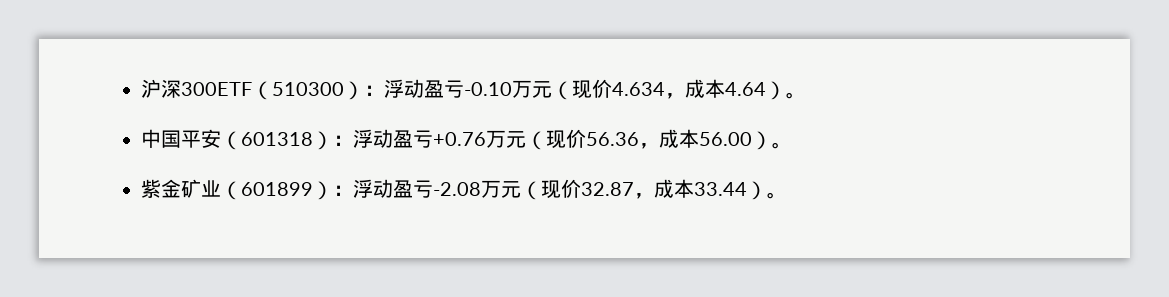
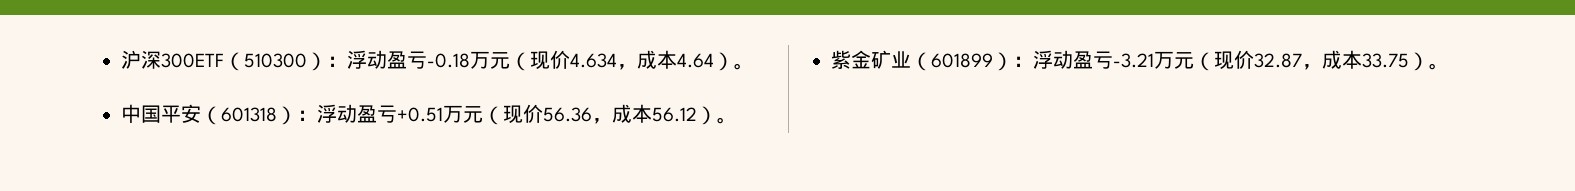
[464,82,512,96] -0.10 -> [427,53,470,68] -0.18
[433,132,486,146] +0.76 -> [397,107,443,122] +0.51
[699,132,752,146] 56.00 -> [652,107,697,122] 56.12
[433,182,481,196] -2.08 -> [1113,53,1154,68] -3.21
[694,182,747,196] 33.44 -> [1362,53,1409,68] 33.75

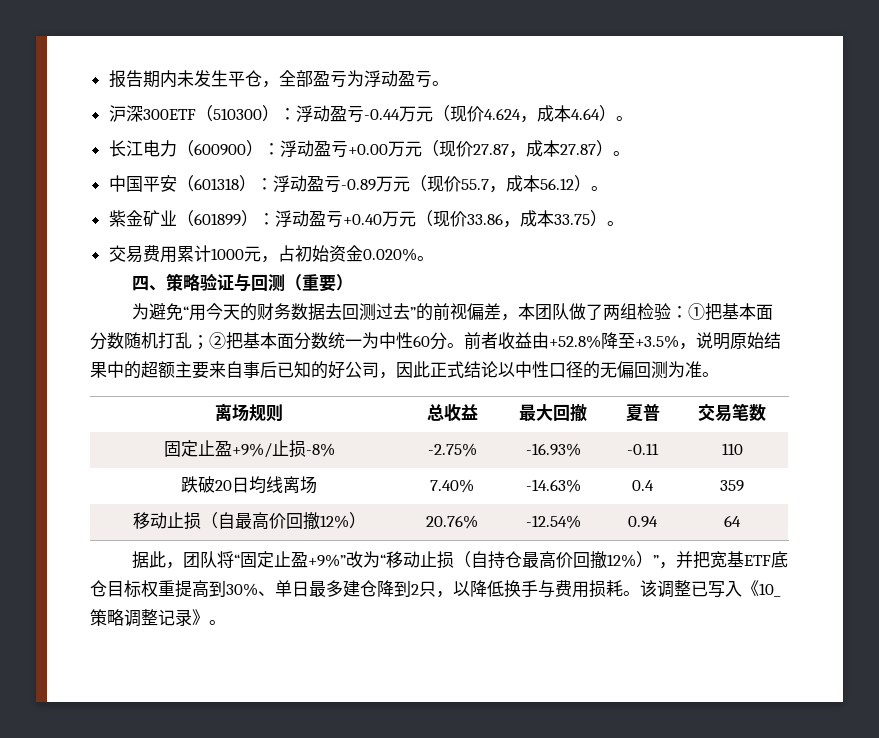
(121, 59) none -> [108,70,449,88] 报告期内未发生平仓，全部盈亏为浮动盈亏。 //
[427,50,617,71] -0.18万元（现价4.634 -> [363,105,521,122] -0.44万元（现价4.624
(754, 66) none -> [108,140,630,158] // 长江电力（600900）：浮动盈亏+0.00万元（现价27.87，成本27.87）。
[397,104,592,125] +0.51万元（现价56.36 -> [340,175,489,192] -0.89万元（现价55.7
[1113,50,1302,71] -3.21万元（现价32.87 -> [342,210,503,227] +0.40万元（现价33.86
(1449, 66) none -> [108,245,434,263] [131,273,353,292] [131,303,773,321] [90,332,781,350] [90,361,719,379] [215,404,283,422] [426,404,478,421] [519,404,587,422] [625,403,660,422] [698,403,766,422] [163,440,335,458] [427,443,477,457] [525,443,581,457] [627,443,659,455] [721,443,743,455] [181,476,317,494] [430,479,474,493] [525,479,581,493] [632,480,654,491] [720,480,744,492] [132,512,366,530] [426,515,478,529] [525,515,581,529] [628,516,658,528] [724,515,741,527] [131,551,788,569] [90,580,781,598] [90,609,226,627] // 交易费用累计1000元，占初始资金0.020%。 // 四、策略验证与回测（重要） // 为避免“用今天的财务数据去回测过去”的前视偏差，本团队做了两组检验：①把基本面分数随机打乱；②把基本面分数统一为中性60分。前者收益由+52.8%降至+3.5%，说明原始结果中的超额主要来自事后已知的好公司，因此正式结论以中性口径的无偏回测为准。 // 离场规则 | 总收益 | 最大回撤 | 夏普 | 交易笔数 // 固定止盈+9%/止损-8% | -2.75% | -16.93% | -0.11 | 110 // 跌破20日均线离场 | 7.40% | -14.63% | 0.4 | 359 // 移动止损（自最高价回撤12%） | 20.76% | -12.54% | 0.94 | 64 // 据此，团队将“固定止盈+9%”改为“移动止损（自持仓最高价回撤12%）”，并把宽基ETF底仓目标权重提高到30%、单日最多建仓降到2只，以降低换手与费用损耗。该调整已写入《10_策略调整记录》。

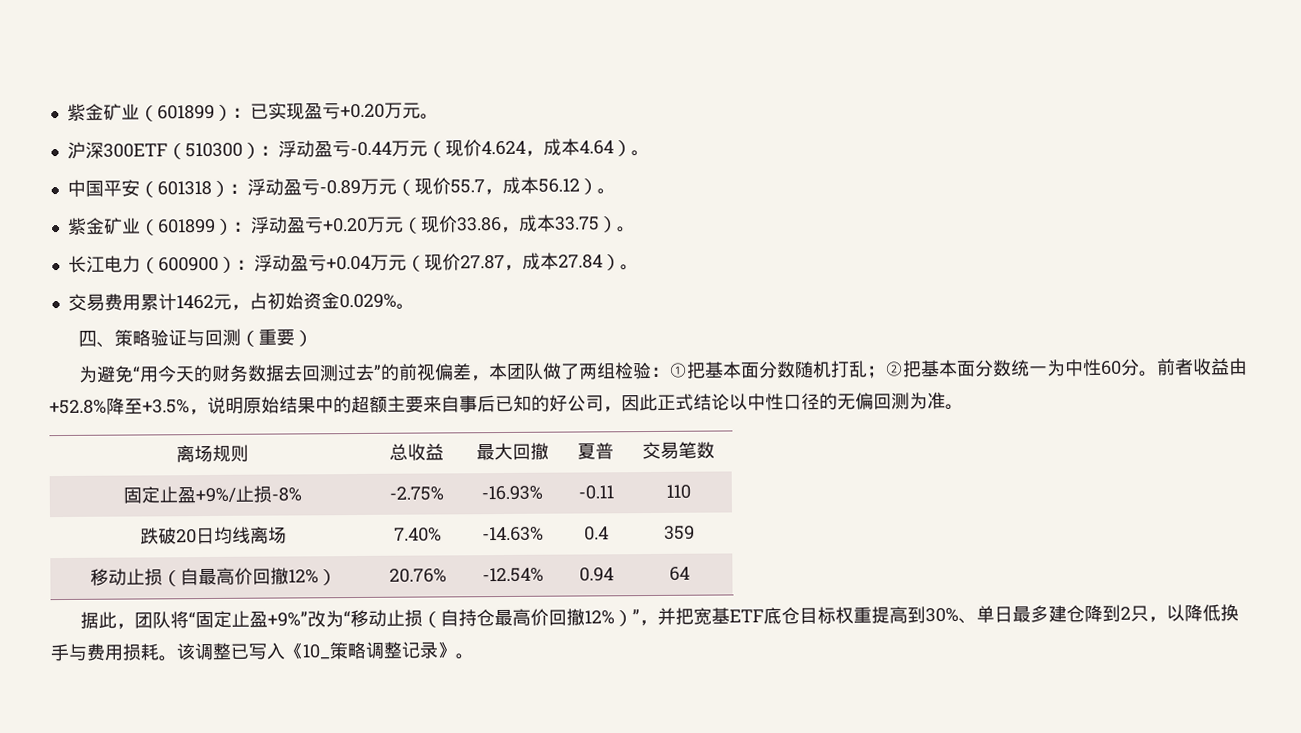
[108,70,432,88] 报告期内未发生平仓，全部盈亏为浮动盈亏 -> [66,102,421,122] 紫金矿业（601899）：已实现盈亏+0.20万元
[108,140,630,158] // 长江电力（600900）：浮动盈亏+0.00万元（现价27.87，成本27.87）。 -> (650, 153) none
[342,214,382,225] +0.40 -> [321,217,368,233] +0.20
(624, 223) none -> [67,252,639,274] // 长江电力（600900）：浮动盈亏+0.04万元（现价27.87，成本27.84）。
[210,248,244,260] 1000 -> [175,294,214,310] 1462
[362,248,417,262] 0.020% -> [338,293,397,309] 0.029%

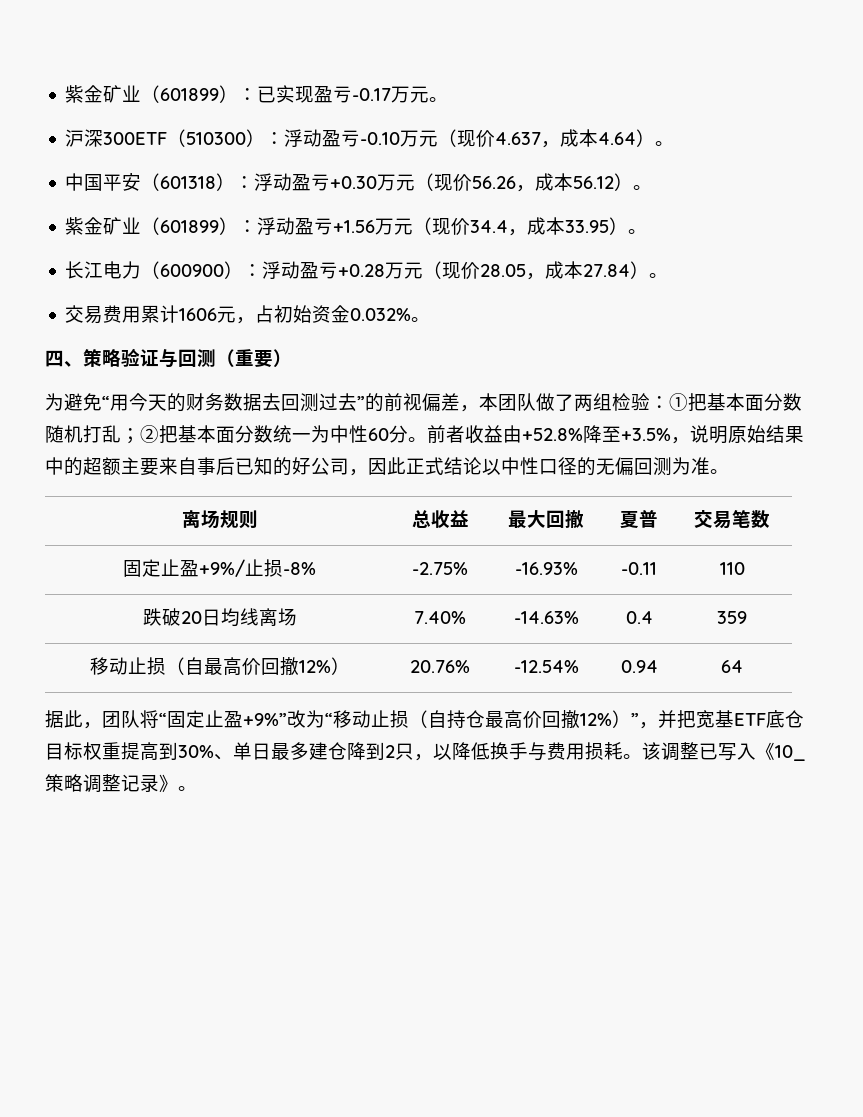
[339,103,385,119] +0.20 -> [352,88,392,101] -0.17
[349,139,526,158] -0.44万元（现价4.624 -> [360,129,542,147] -0.10万元（现价4.637
[318,177,485,196] -0.89万元（现价55.7 -> [330,173,517,191] +0.30万元（现价56.26
[321,214,600,234] +0.20万元（现价33.86，成本33.75 -> [333,217,610,236] +1.56万元（现价34.4，成本33.95
[325,253,505,272] +0.04万元（现价27.87 -> [338,261,527,279] +0.28万元（现价28.05
[175,294,214,310] 1462 -> [179,308,218,321] 1606
[338,293,397,309] 0.029% -> [350,308,412,321] 0.032%

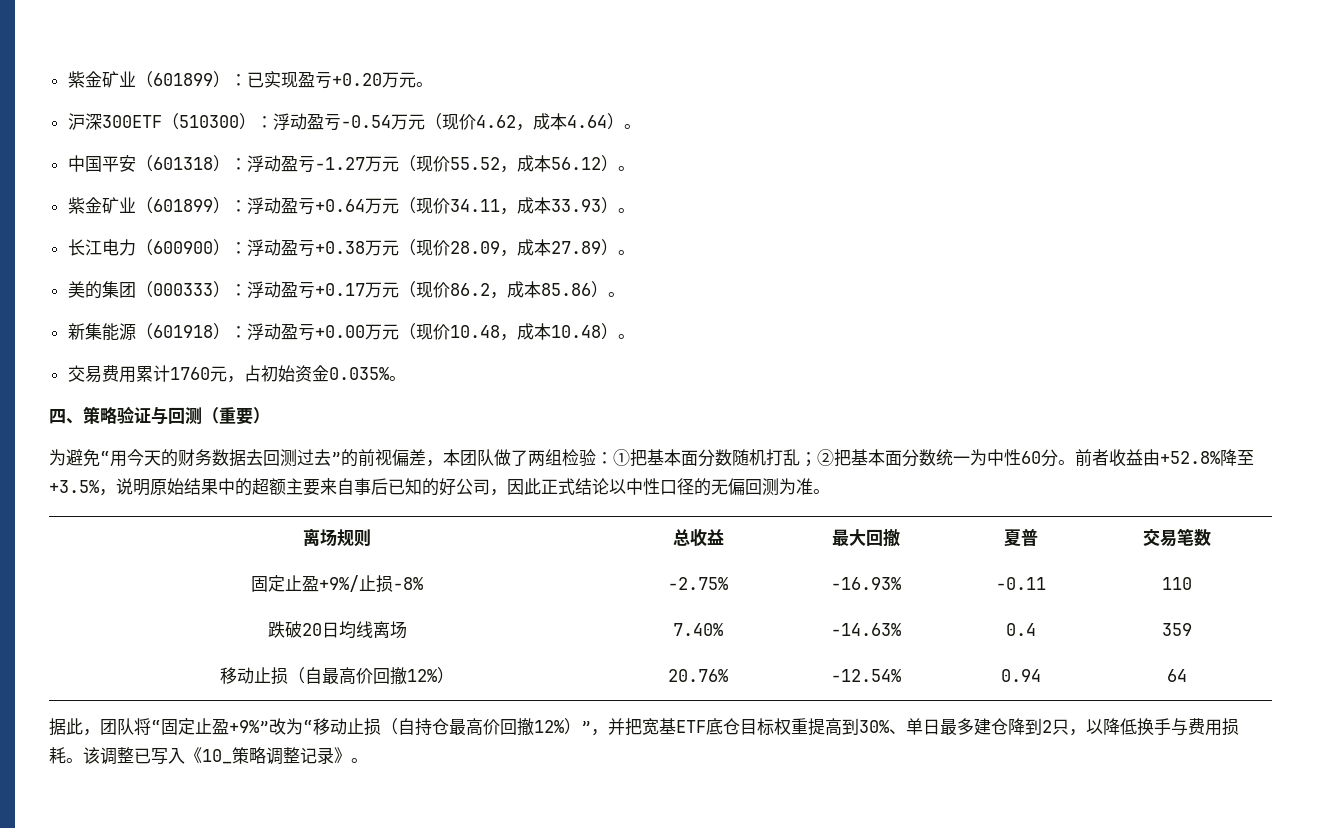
[352,88,392,101] -0.17 -> [331,73,382,86] +0.20
[360,129,542,147] -0.10万元（现价4.637 -> [340,113,516,130] -0.54万元（现价4.62
[330,173,517,191] +0.30万元（现价56.26 -> [314,155,500,172] -1.27万元（现价55.52
[333,217,610,236] +1.56万元（现价34.4，成本33.95 -> [314,197,601,215] +0.64万元（现价34.11，成本33.93
[338,261,631,280] +0.28万元（现价28.05，成本27.84 -> [314,239,635,257] [67,281,625,299] [67,323,601,341] +0.38万元（现价28.09，成本27.89）。 // 美的集团（000333）：浮动盈亏+0.17万元（现价86.2，成本85.86）。 // 新集能源（601918）：浮动盈亏+0.00万元（现价10.48，成本10.48
[179,308,218,321] 1606 -> [169,367,210,380] 1760
[350,308,412,321] 0.032% -> [328,367,389,380] 0.035%

